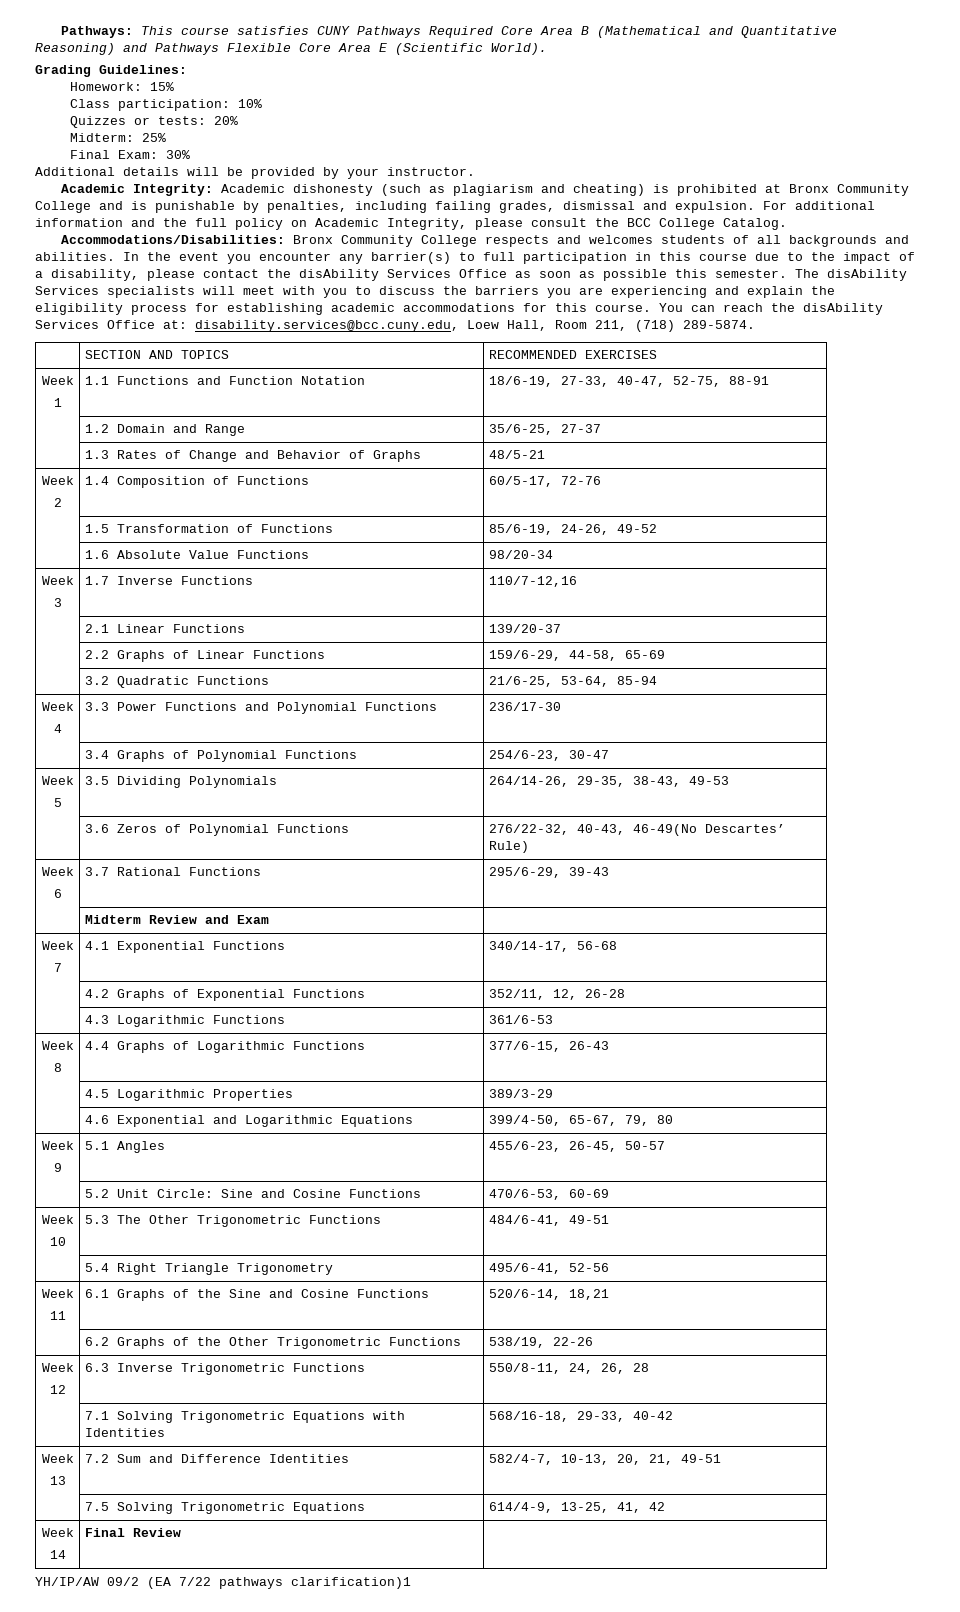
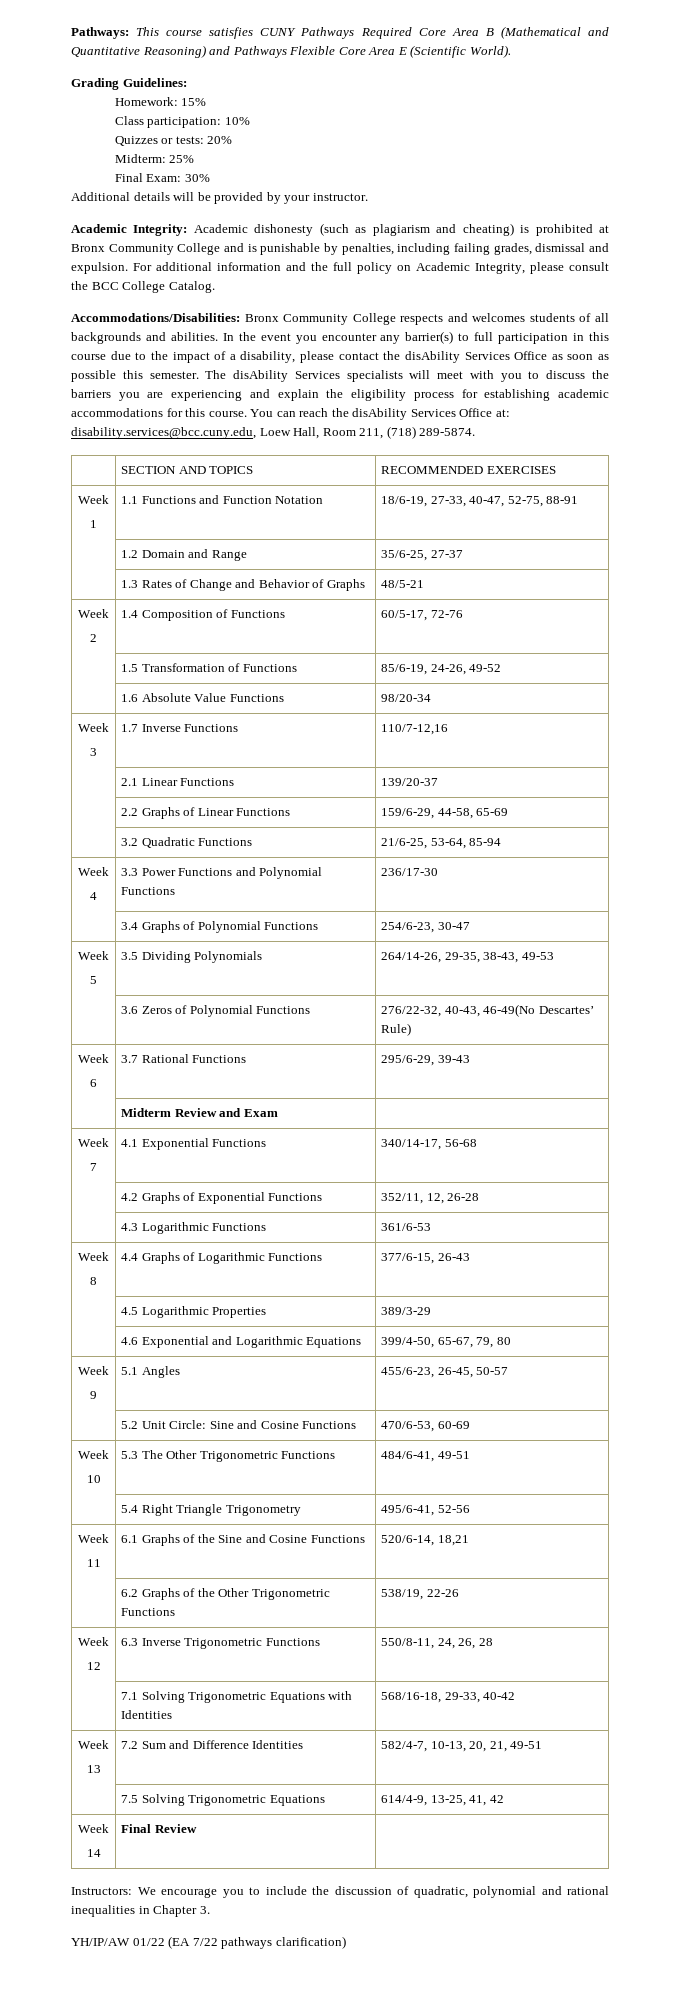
(181, 1532) none -> [71,1886,609,1898] [71,1905,210,1917] // Instructors: We encourage you to include the discussion of quadratic, polynomial and rational inequalities in Chapter 3.
[107,1577,139,1586] 09/2 -> [132,1938,165,1946] 01/22
[291,1577,411,1589] clarification)1 -> [275,1936,346,1949] clarification)

